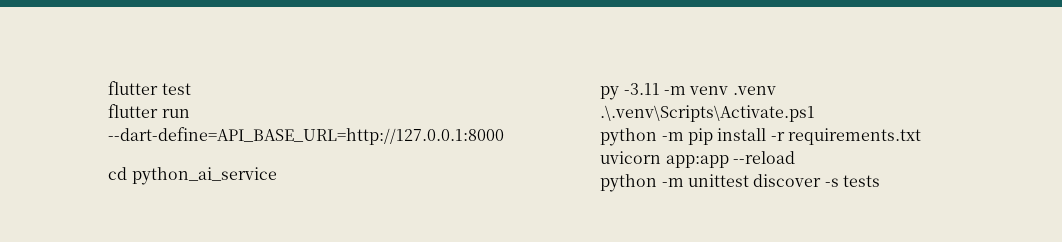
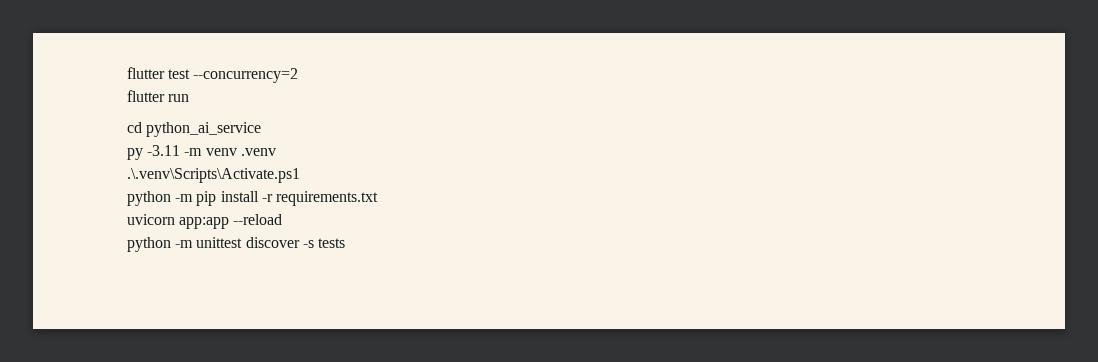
(191, 89) none -> [193,68,299,83] --concurrency=2
[108,127,505,145] --dart-define=API_BASE_URL=http://127.0.0.1:8000 -> (189, 98) none

